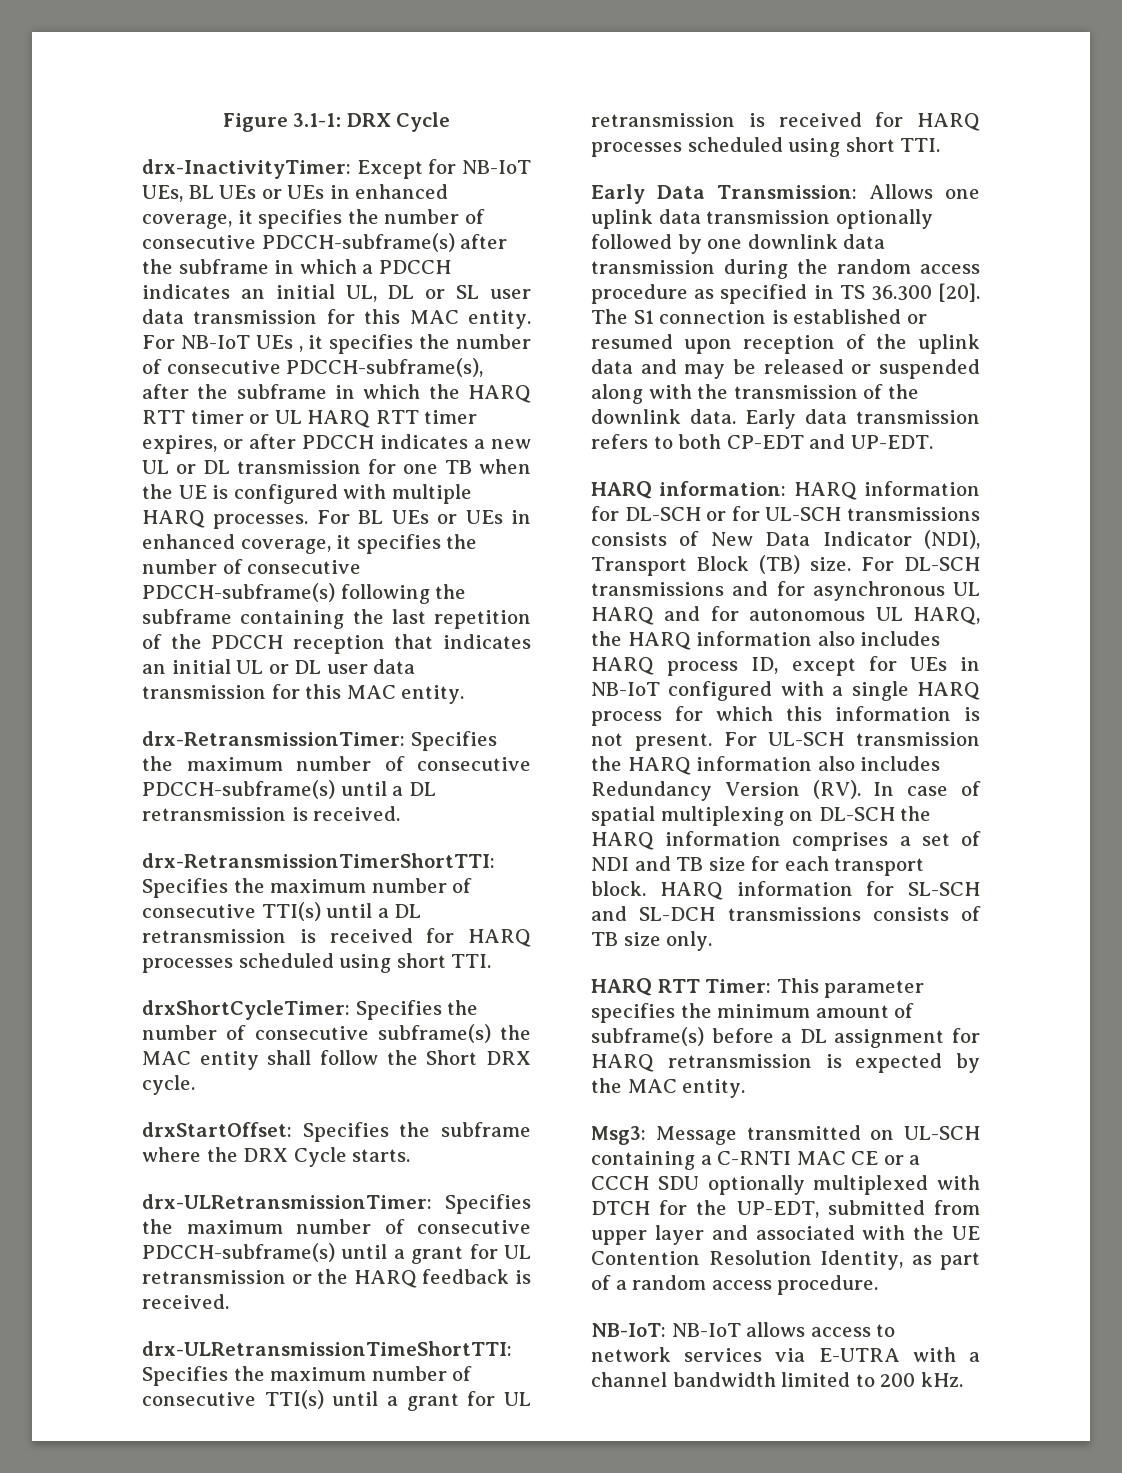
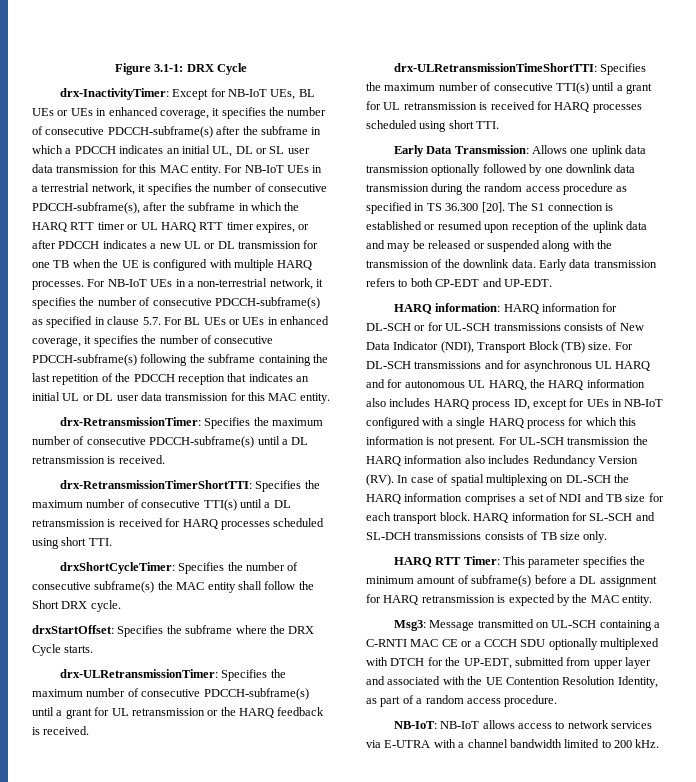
[298,346,303,352] , -> [312,165,323,173] [32,183,135,195] in a terrestrial network,
(350, 517) none -> [107,278,323,290] [32,297,320,309] [32,316,182,328] NB-IoT UEs in a non-terrestrial network, it specifies the number of consecutive PDCCH-subframe(s) as specified in clause 5.7. For

